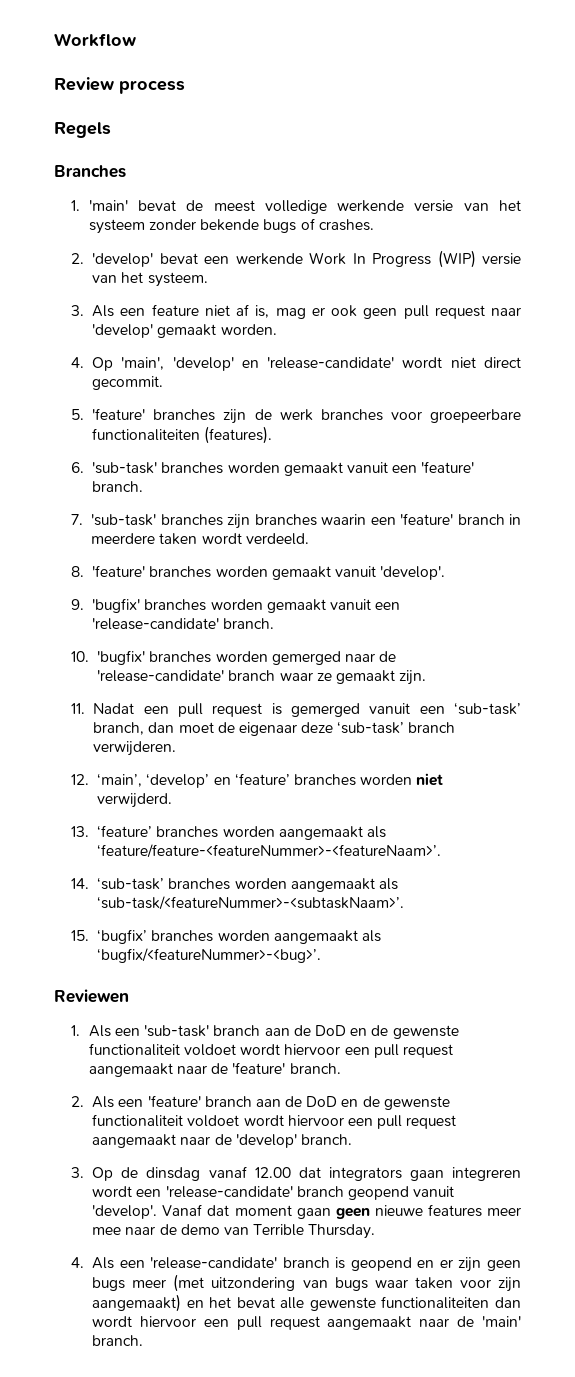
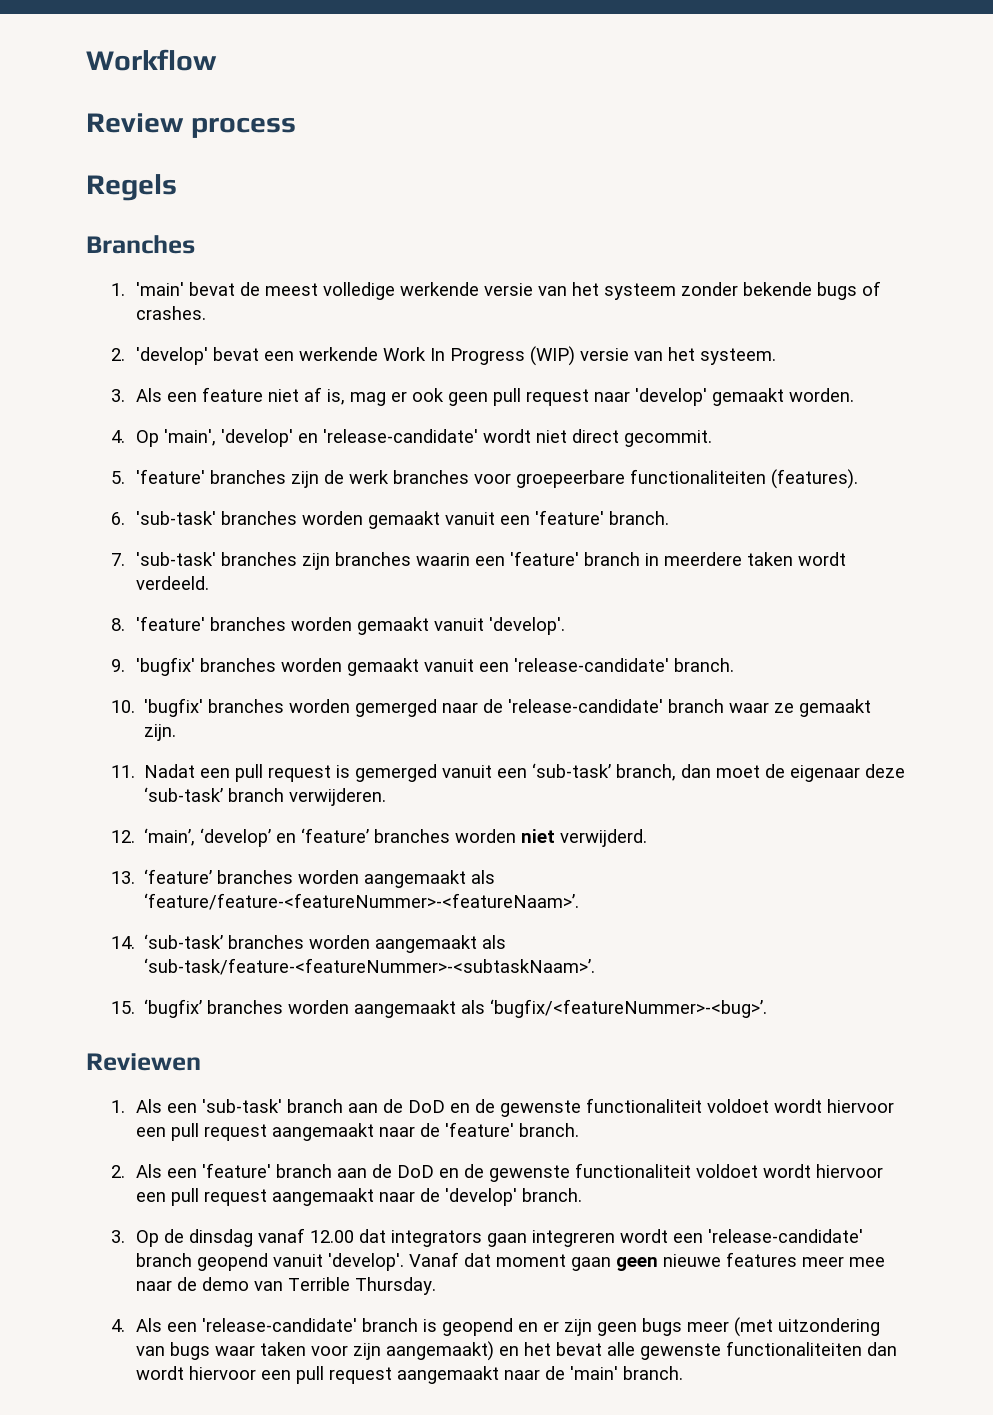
[97,896,405,910] ‘sub-task/<featureNummer>-<subtaskNaam>’. -> [144,958,596,975] ‘sub-task/feature-<featureNummer>-<subtaskNaam>’.

